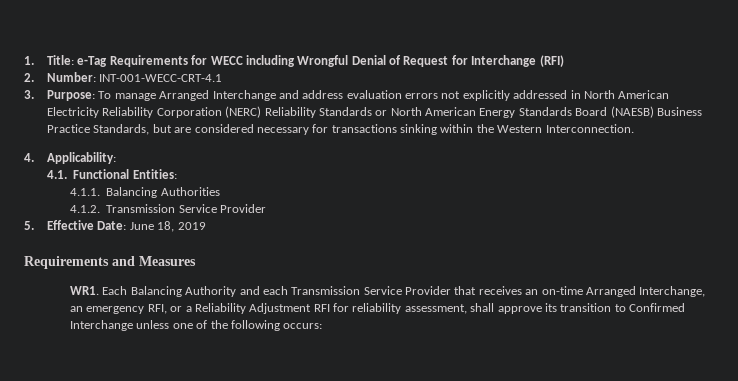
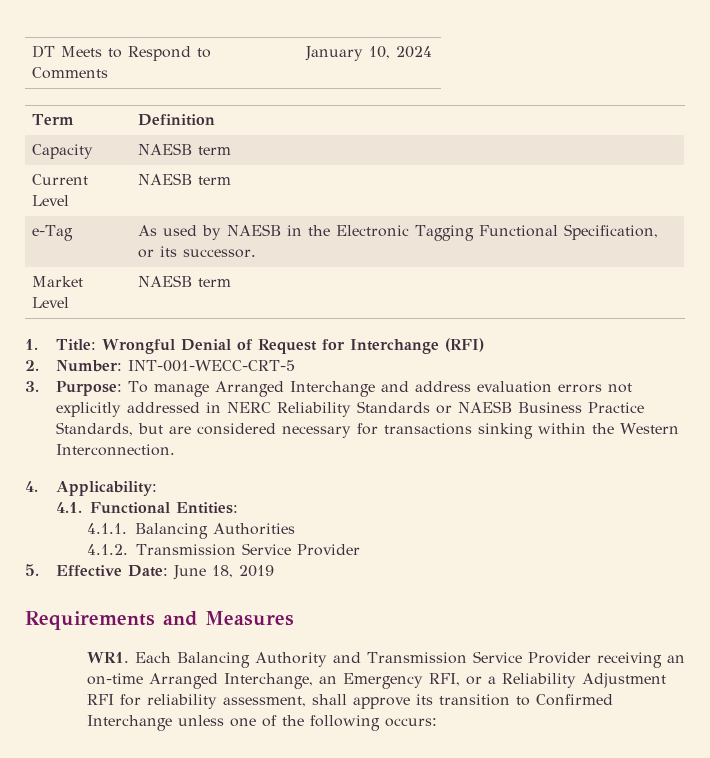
[24,55,295,67] 1. Title: e-Tag Requirements for WECC including -> [32,45,212,61] [32,67,109,79] [305,46,433,61] [32,114,75,125] [138,114,216,126] [32,144,94,159] [138,143,232,155] [32,174,89,185] [32,195,70,206] [138,173,232,185] [32,225,74,241] [138,224,659,241] [138,246,257,258] [32,276,84,287] [32,297,70,308] [138,275,232,287] [25,339,96,351] DT Meets to Respond to Comments | January 10, 2024 // Term | Definition // Capacity | NAESB term // Current Level | NAESB term // e-Tag | As used by NAESB in the Electronic Tagging Functional Specification, or its successor. // Market Level | NAESB term // 1. Title:
[99,74,223,82] INT-001-WECC-CRT-4.1 -> [127,360,295,372] INT-001-WECC-CRT-5
[583,90,670,99] [47,106,654,118] North American Electricity Reliability Corporation (NERC) Reliability Standards or North American Energy Standards Board (NAESB) -> [226,401,512,417] NERC Reliability Standards or NAESB
[262,286,522,295] each Transmission Service Provider that receives -> [366,651,662,668] Transmission Service Provider receiving
[86,306,145,314] emergency -> [342,673,423,689] Emergency

